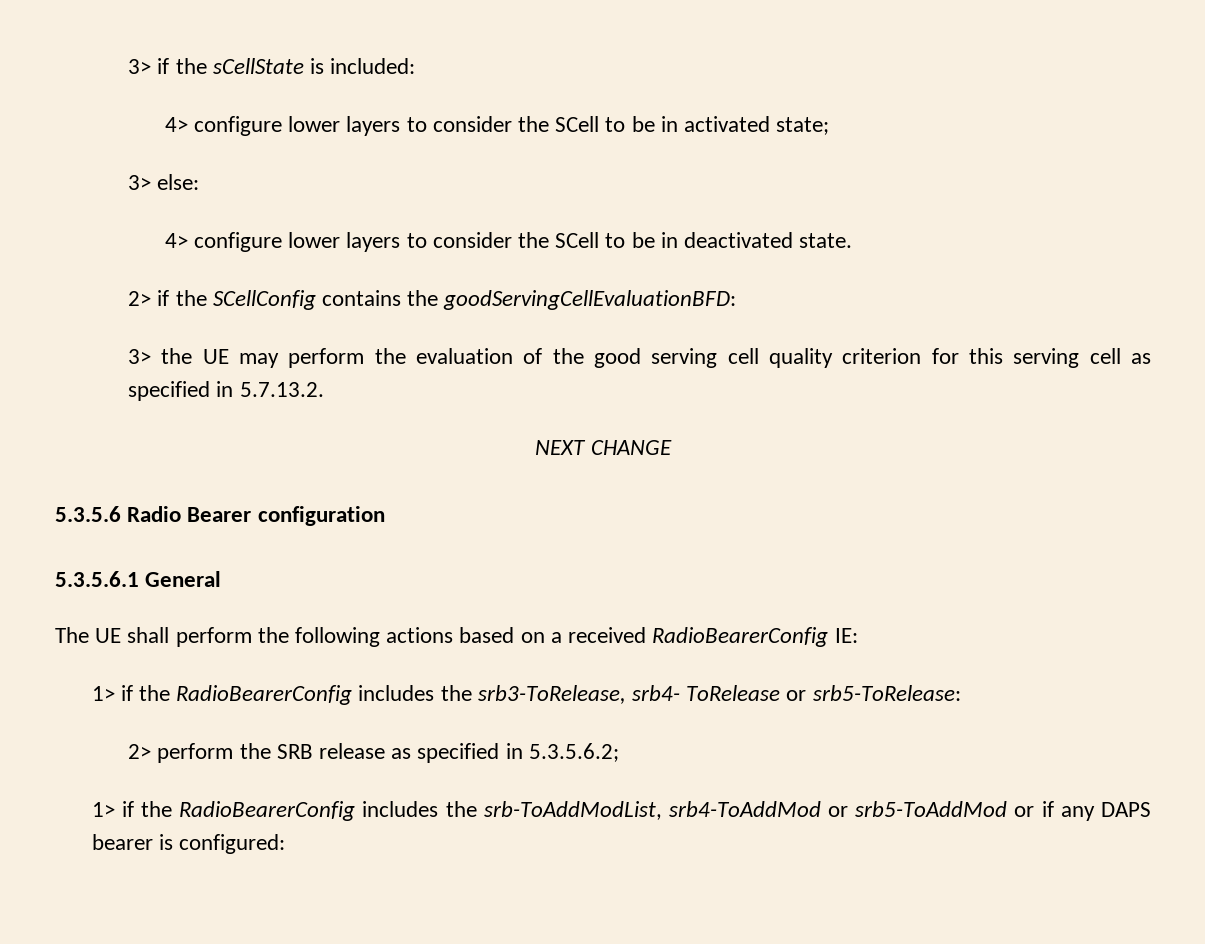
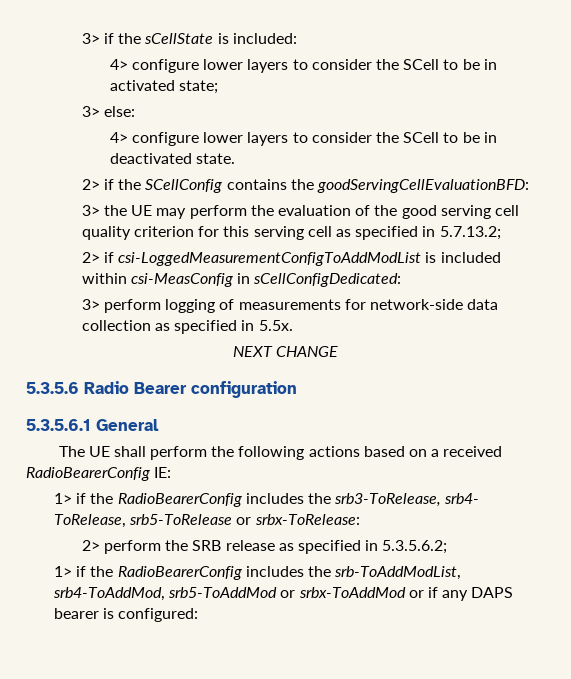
[239,382,324,397] 5.7.13.2. -> [439,226,501,240] [81,252,501,266] [81,273,402,287] [81,299,499,313] [81,320,293,334] 5.7.13.2; // 2> if csi-LoggedMeasurementConfigToAddModList is included within csi-MeasConfig in sCellConfigDedicated: // 3> perform logging of measurements for network-side data collection as specified in 5.5x.
[686,685,961,701] ToRelease or srb5-ToRelease: -> [53,514,360,528] ToRelease, srb5-ToRelease or srbx-ToRelease:
[668,801,1008,817] srb4-ToAddMod or srb5-ToAddMod -> [52,587,406,601] srb4-ToAddMod, srb5-ToAddMod or srbx-ToAddMod

